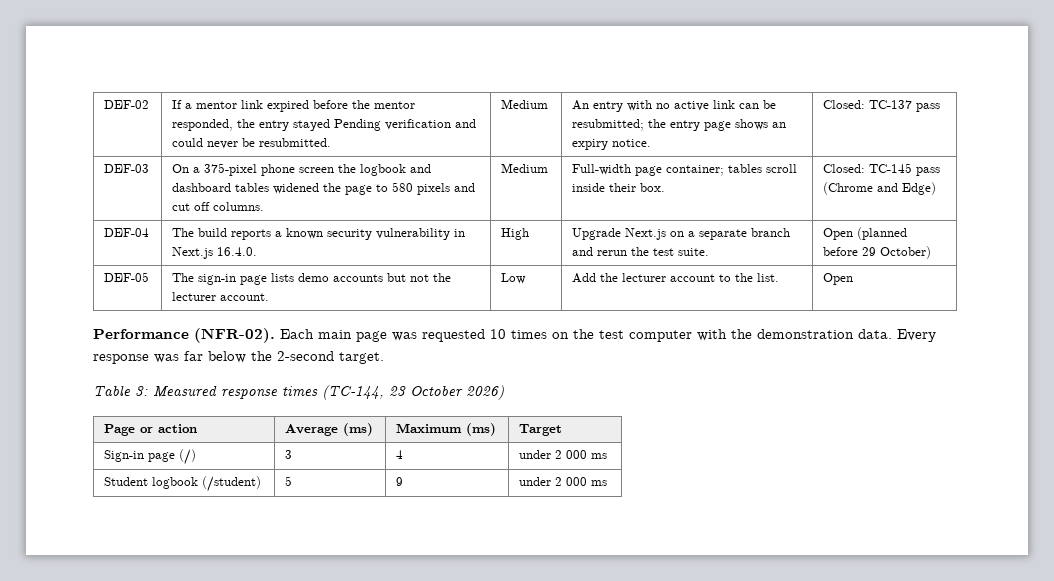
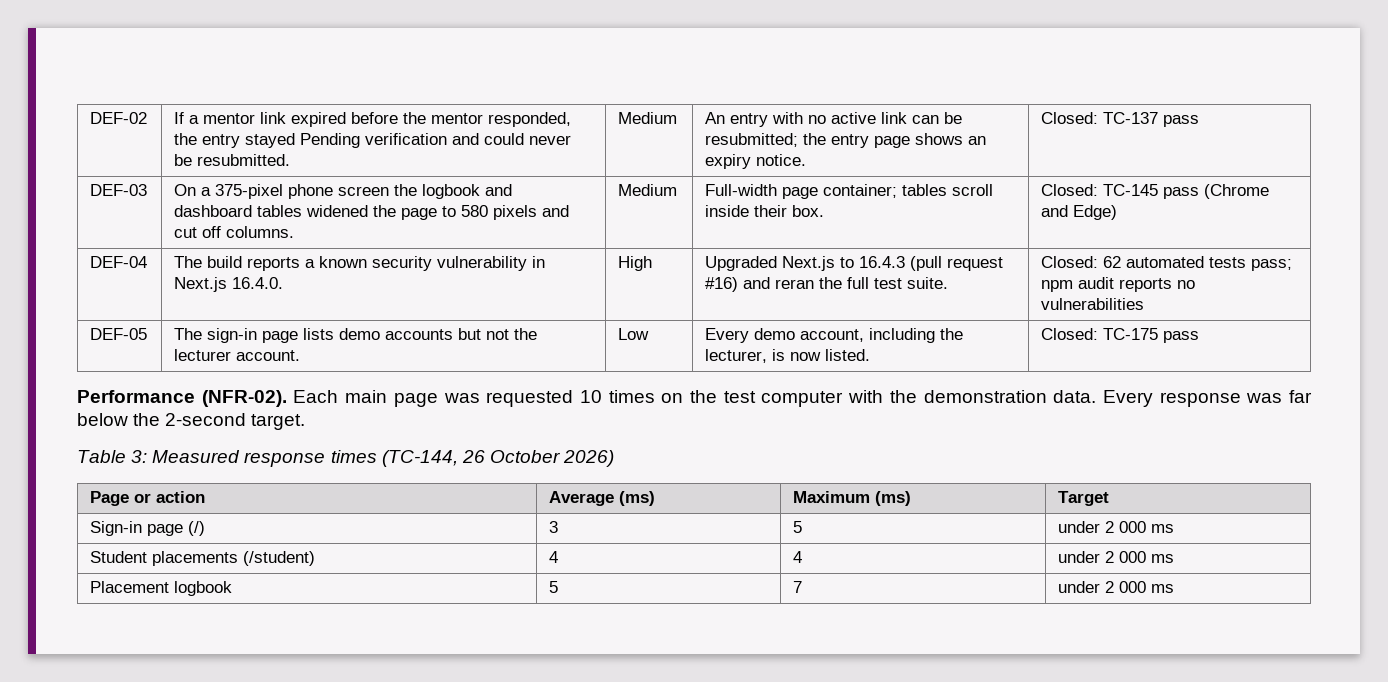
[572,228,791,240] [572,247,710,256] [823,227,908,240] [823,246,932,259] Upgrade Next.js on a separate branch and rerun the test suite. | Open (planned before 29 October) -> [705,256,1004,271] [705,277,949,292] [1041,256,1293,271] [1041,277,1196,292] [1041,298,1145,310] Upgraded Next.js to 16.4.3 (pull request #16) and reran the full test suite. | Closed: 62 automated tests pass; npm audit reports no vulnerabilities
[572,273,780,283] [823,273,854,285] Add the lecturer account to the list. | Open -> [705,328,964,343] [705,349,871,363] [1041,328,1200,343] Every demo account, including the lecturer, is now listed. | Closed: TC-175 pass
[389,386,406,396] 23 -> [461,450,485,463] 26
(293, 454) none -> [793,521,803,533] [1058,521,1175,533] [90,551,316,566] [549,551,559,563] | 5 | under 2 000 ms // Student placements (/student) | 4
[104,476,262,492] [285,476,293,486] [396,477,404,486] Student logbook (/student) | 5 | 9 -> [90,581,233,596] [549,581,559,593] [793,581,803,593] Placement logbook | 5 | 7

